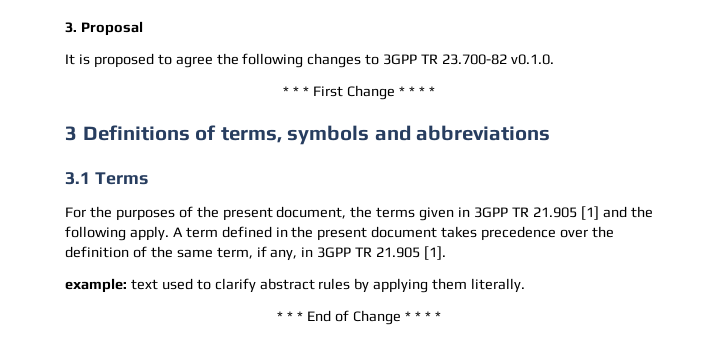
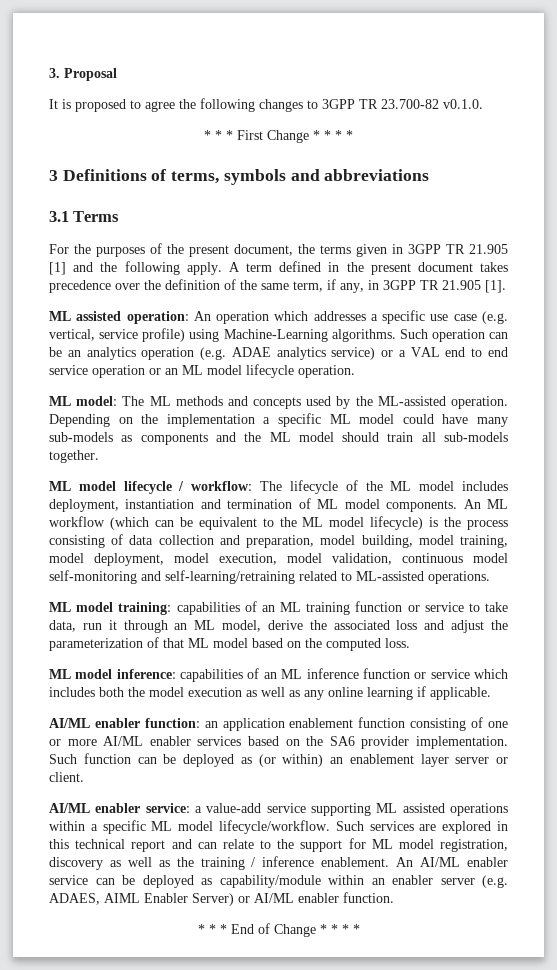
[65,278,526,293] example: text used to clarify abstract rules by applying them literally. -> [49,310,508,324] [49,328,508,342] [49,347,509,360] [49,364,355,378] [49,396,509,409] [49,413,509,427] [49,432,509,445] [49,450,99,463] [49,480,508,494] [49,498,509,512] [49,516,509,530] [49,534,509,548] [49,553,508,566] [49,570,490,584] [49,601,509,615] [49,620,509,633] [49,637,410,651] [49,668,509,682] [49,686,491,700] [49,717,509,731] [49,736,509,749] [49,753,508,767] [49,772,84,782] [49,803,508,816] [49,820,509,834] [49,838,508,852] [49,856,509,870] [49,875,508,888] [49,892,394,906] ML assisted operation: An operation which addresses a specific use case (e.g. vertical, service profile) using Machine-Learning algorithms. Such operation can be an analytics operation (e.g. ADAE analytics service) or a VAL end to end service operation or an ML model lifecycle operation. // ML model: The ML methods and concepts used by the ML-assisted operation. Depending on the implementation a specific ML model could have many sub-models as components and the ML model should train all sub-models together. // ML model lifecycle / workflow: The lifecycle of the ML model includes deployment, instantiation and termination of ML model components. An ML workflow (which can be equivalent to the ML model lifecycle) is the process consisting of data collection and preparation, model building, model training, model deployment, model execution, model validation, continuous model self-monitoring and self-learning/retraining related to ML-assisted operations. // ML model training: capabilities of an ML training function or service to take data, run it through an ML model, derive the associated loss and adjust the parameterization of that ML model based on the computed loss. // ML model inference: capabilities of an ML inference function or service which includes both the model execution as well as any online learning if applicable. // AI/ML enabler function: an application enablement function consisting of one or more AI/ML enabler services based on the SA6 provider implementation. Such function can be deployed as (or within) an enablement layer server or client. // AI/ML enabler service: a value-add service supporting ML assisted operations within a specific ML model lifecycle/workflow. Such services are explored in this technical report and can relate to the support for ML model registration, discovery as well as the training / inference enablement. An AI/ML enabler service can be deployed as capability/module within an enabler server (e.g. ADAES, AIML Enabler Server) or AI/ML enabler function.

